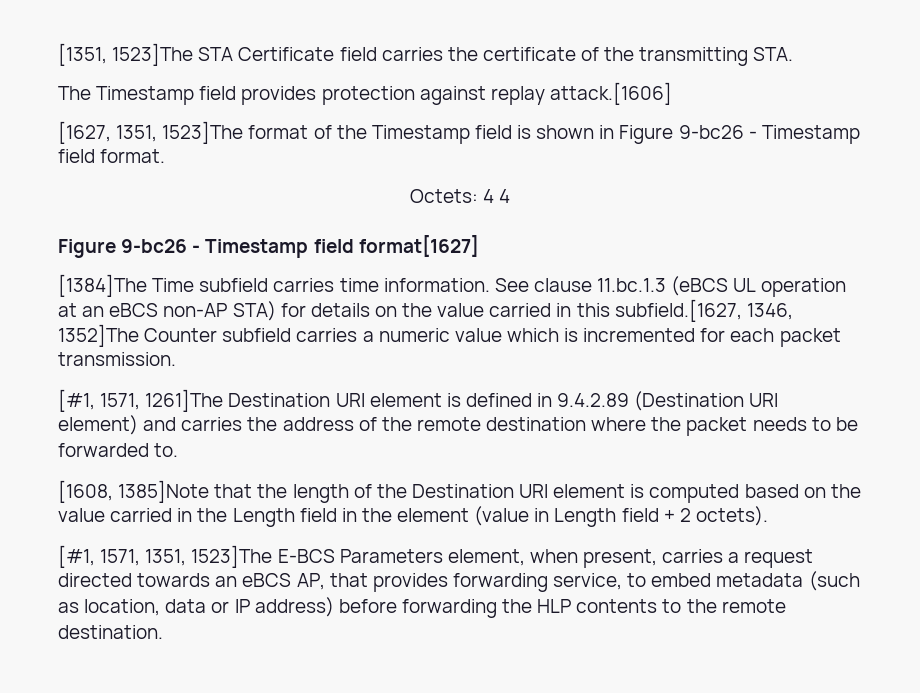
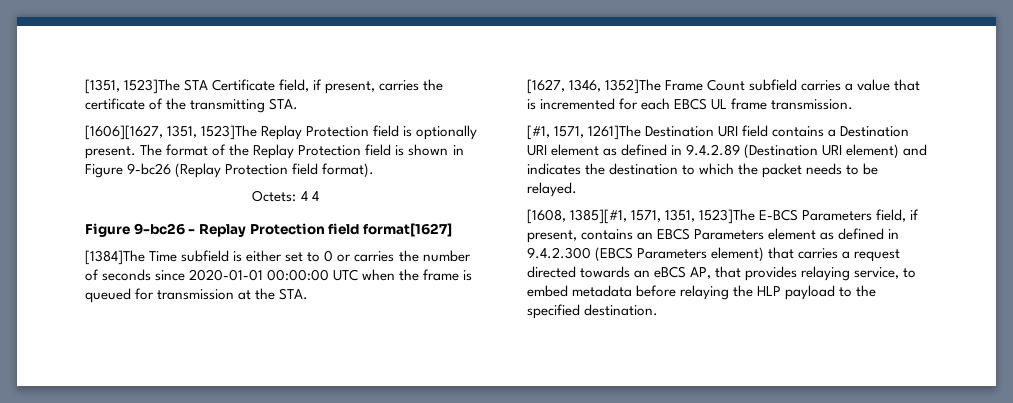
[339,47,377,61] field -> [279,79,376,94] field, if present,
[58,82,672,105] [58,121,244,144] The Timestamp field provides protection against replay attack.[1606] // [1627, 1351, 1523]The -> [85,125,478,140] [85,144,163,159] [1606][1627, 1351, 1523]The Replay Protection field is optionally present. The
[371,125,470,144] Timestamp -> [253,144,362,159] Replay Protection
[748,125,860,144] [58,149,166,163] - Timestamp field format. -> [175,163,375,178] (Replay Protection field format).
[205,239,309,258] Timestamp -> [198,223,325,237] Replay Protection
[273,276,847,297] [58,299,793,322] [58,324,559,347] carries time information. See clause 11.bc.1.3 (eBCS UL operation at an eBCS non-AP STA) for details on the value carried in this subfield.[1627, 1346, 1352]The Counter subfield carries a numeric value which -> [233,250,471,262] [85,269,473,281] [85,288,309,303] [527,79,921,94] is either set to 0 or carries the number of seconds since 2020-01-01 00:00:00 UTC when the frame is queued for transmission at the STA. // [1627, 1346, 1352]The Frame Count subfield carries a value that
[779,328,841,347] packet -> [674,98,768,110] EBCS UL frame
[369,393,461,407] element is -> [742,125,910,137] [527,144,618,156] field contains a Destination URI element as
[181,417,647,431] carries the address of the remote destination where -> [527,163,735,175] indicates the destination to which
[58,443,179,457] forwarded to. -> [527,182,577,197] relayed.
[118,480,861,503] [58,506,768,527] [58,545,95,568] 1385]Note that the length of the Destination URI element is computed based on the value carried in the Length field in the element (value in Length field + 2 octets). // [#1, -> [570,209,628,224] 1385][#1,
[447,549,658,568] element, when present, -> [876,209,920,222] [527,228,900,243] [527,247,795,262] field, if present, contains an EBCS Parameters element as defined in 9.4.2.300 (EBCS Parameters element) that
[452,573,548,592] forwarding -> [801,266,851,281] relaying
[808,571,860,591] [58,597,497,618] (such as location, data or IP address) before forwarding -> [636,285,730,300] before relaying
[576,599,658,613] contents -> [785,285,836,300] payload
[721,599,786,613] remote -> [527,304,580,319] specified

